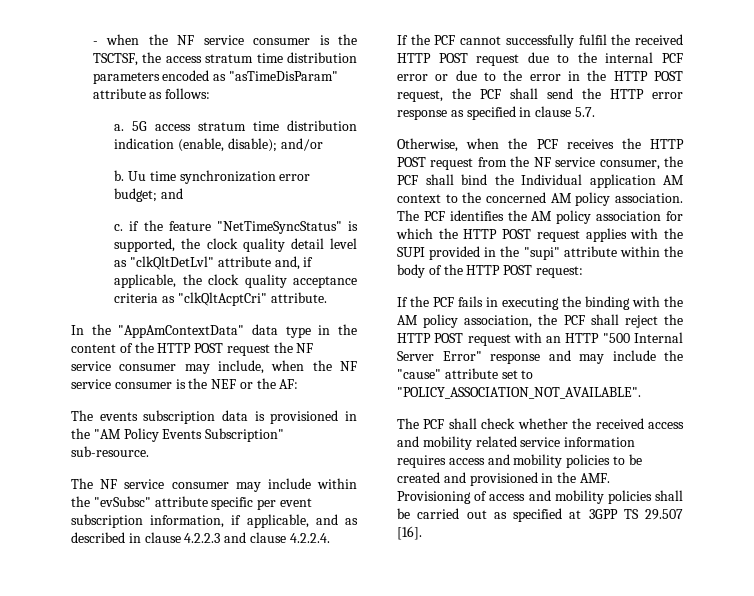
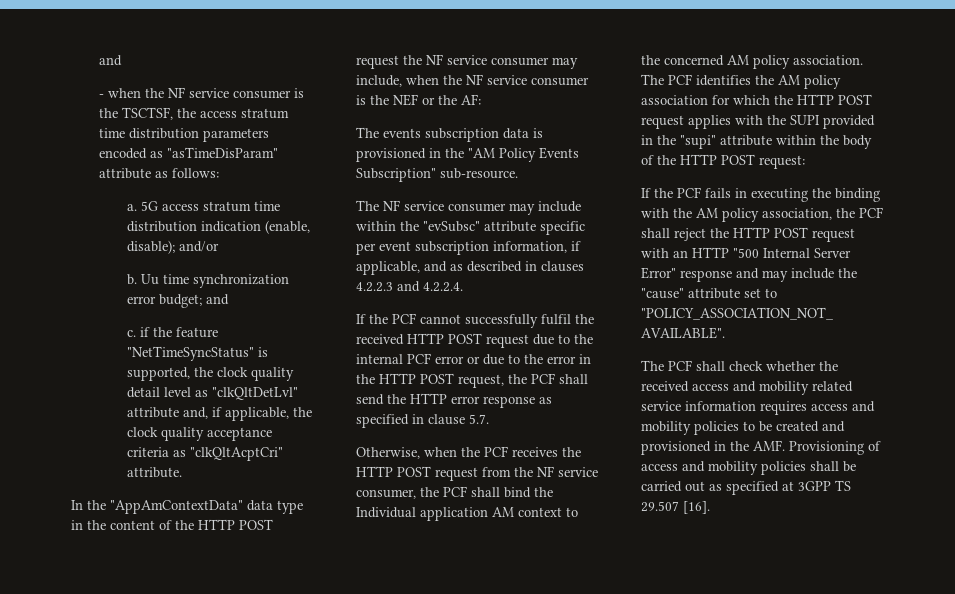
(92, 43) none -> [99,55,123,66] and //
[144,532,181,543] clause -> [541,261,584,272] clauses
[249,532,286,543] clause -> (420, 286) none

